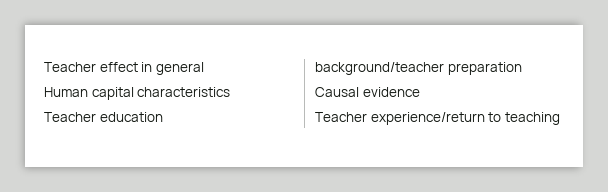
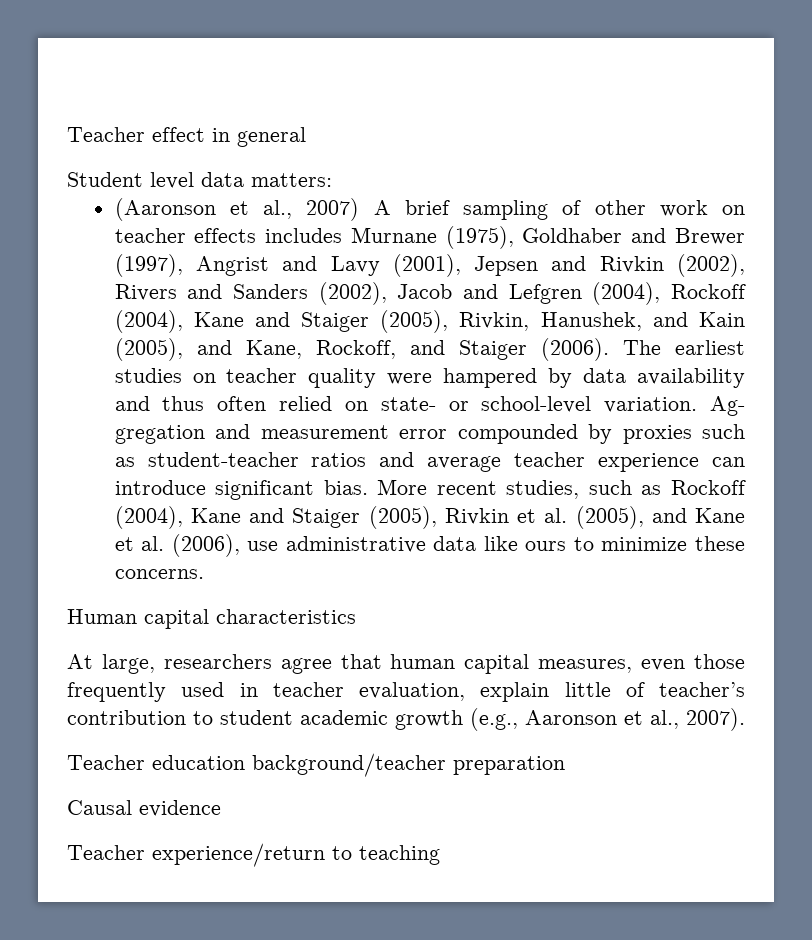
[44,87,231,100] Human capital characteristics -> [67,172,332,189] [114,198,746,221] [114,226,746,249] [114,254,746,277] [114,282,747,305] [114,310,746,333] [114,338,746,361] [114,368,746,388] [114,396,745,416] [114,424,745,444] [114,452,746,472] [114,479,747,500] [114,506,745,529] [114,534,745,557] [114,569,204,579] [67,609,356,629] [67,654,746,674] [67,682,745,702] [67,708,745,731] Student level data matters: // (Aaronson et al., 2007) A brief sampling of other work on teacher effects includes Murnane (1975), Goldhaber and Brewer (1997), Angrist and Lavy (2001), Jepsen and Rivkin (2002), Rivers and Sanders (2002), Jacob and Lefgren (2004), Rockoff (2004), Kane and Staiger (2005), Rivkin, Hanushek, and Kain (2005), and Kane, Rockoff, and Staiger (2006). The earliest studies on teacher quality were hampered by data availability and thus often relied on state- or school-level variation. Ag- gregation and measurement error compounded by proxies such as student-teacher ratios and average teacher experience can introduce significant bias. More recent studies, such as Rockoff (2004), Kane and Staiger (2005), Rivkin et al. (2005), and Kane et al. (2006), use administrative data like ours to minimize these concerns. // Human capital characteristics // At large, researchers agree that human capital measures, even those frequently used in teacher evaluation, explain little of teacher’s contribution to student academic growth (e.g., Aaronson et al., 2007).

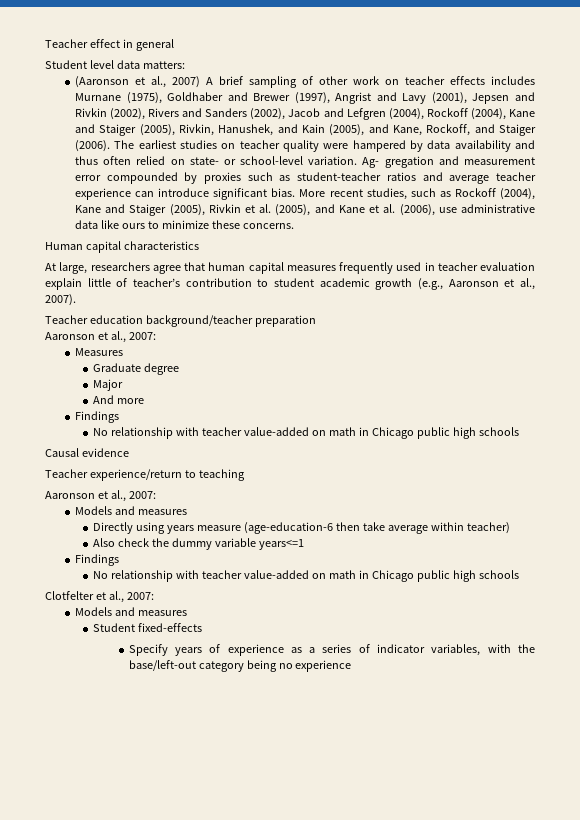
[538,654,746,673] measures, even those -> [286,265,336,271] measures
[359,682,465,701] evaluation, -> [480,262,535,271] evaluation
(565, 765) none -> [45,331,156,343] [74,348,123,356] [92,363,179,375] [92,379,123,391] [92,395,144,404] [74,411,119,423] [92,427,519,439] // Aaronson et al., 2007: // Measures // Graduate degree // Major // And more // Findings // No relationship with teacher value-added on math in Chicago public high schools
(440, 855) none -> [45,490,156,502] [74,506,187,515] [92,522,510,534] [92,538,304,550] [74,554,119,566] [92,570,519,582] [45,591,154,603] [74,607,187,616] [92,623,202,632] [128,644,535,656] [128,660,352,672] // Aaronson et al., 2007: // Models and measures // Directly using years measure (age-education-6 then take average within teacher) // Also check the dummy variable years<=1 // Findings // No relationship with teacher value-added on math in Chicago public high schools // Clotfelter et al., 2007: // Models and measures // Student fixed-effects // Specify years of experience as a series of indicator variables, with the base/left-out category being no experience

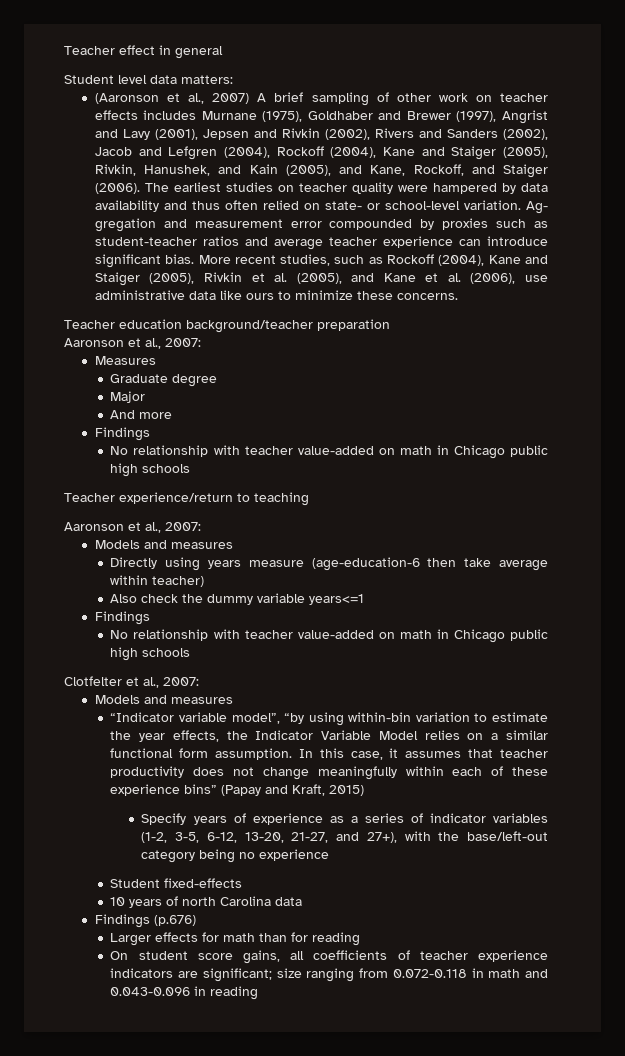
[45,241,199,253] [45,262,535,274] [45,278,536,290] [45,294,76,306] // Human capital characteristics // At large, researchers agree that human capital measures frequently used in teacher evaluation explain little of teacher’s contribution to student academic growth (e.g., Aaronson et al., 2007). -> (458, 296) none
[45,448,129,457] // Causal evidence -> (191, 468) none
[92,623,202,632] Student fixed-effects -> [110,712,548,726] [110,730,548,742] [110,748,548,760] [110,766,548,780] [110,784,365,796] “Indicator variable model”, “by using within-bin variation to estimate the year effects, the Indicator Variable Model relies on a similar functional form assumption. In this case, it assumes that teacher productivity does not change meaningfully within each of these experience bins” (Papay and Kraft, 2015)
[431,644,481,656] variables, -> [492,813,548,823] [141,832,397,843] variables (1-2, 3-5, 6-12, 13-20, 21-27, and 27+),
(352, 666) none -> [110,878,243,888] [110,896,303,908] [94,914,196,928] [110,932,361,946] [110,950,548,964] [110,968,548,982] [110,986,259,1000] // Student fixed-effects // 10 years of north Carolina data // Findings (p.676) // Larger effects for math than for reading // On student score gains, all coefficients of teacher experience indicators are significant; size ranging from 0.072-0.118 in math and 0.043-0.096 in reading

